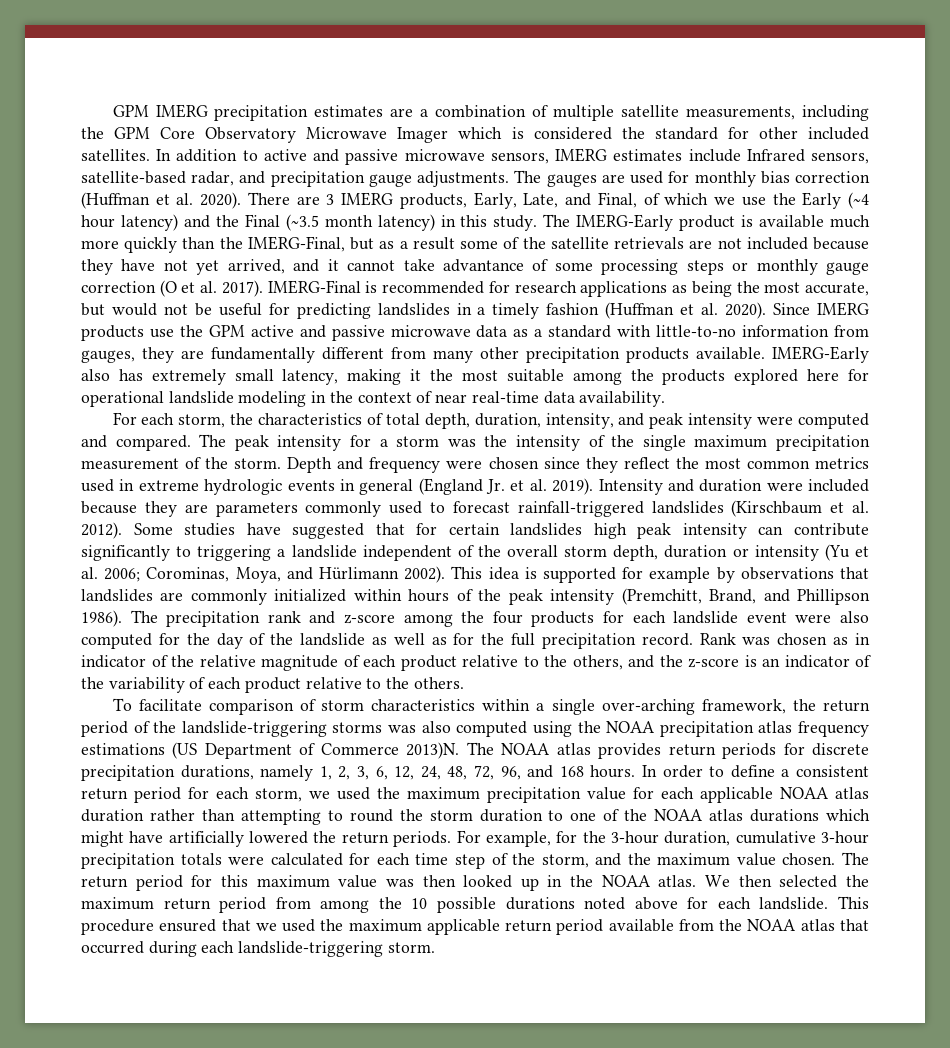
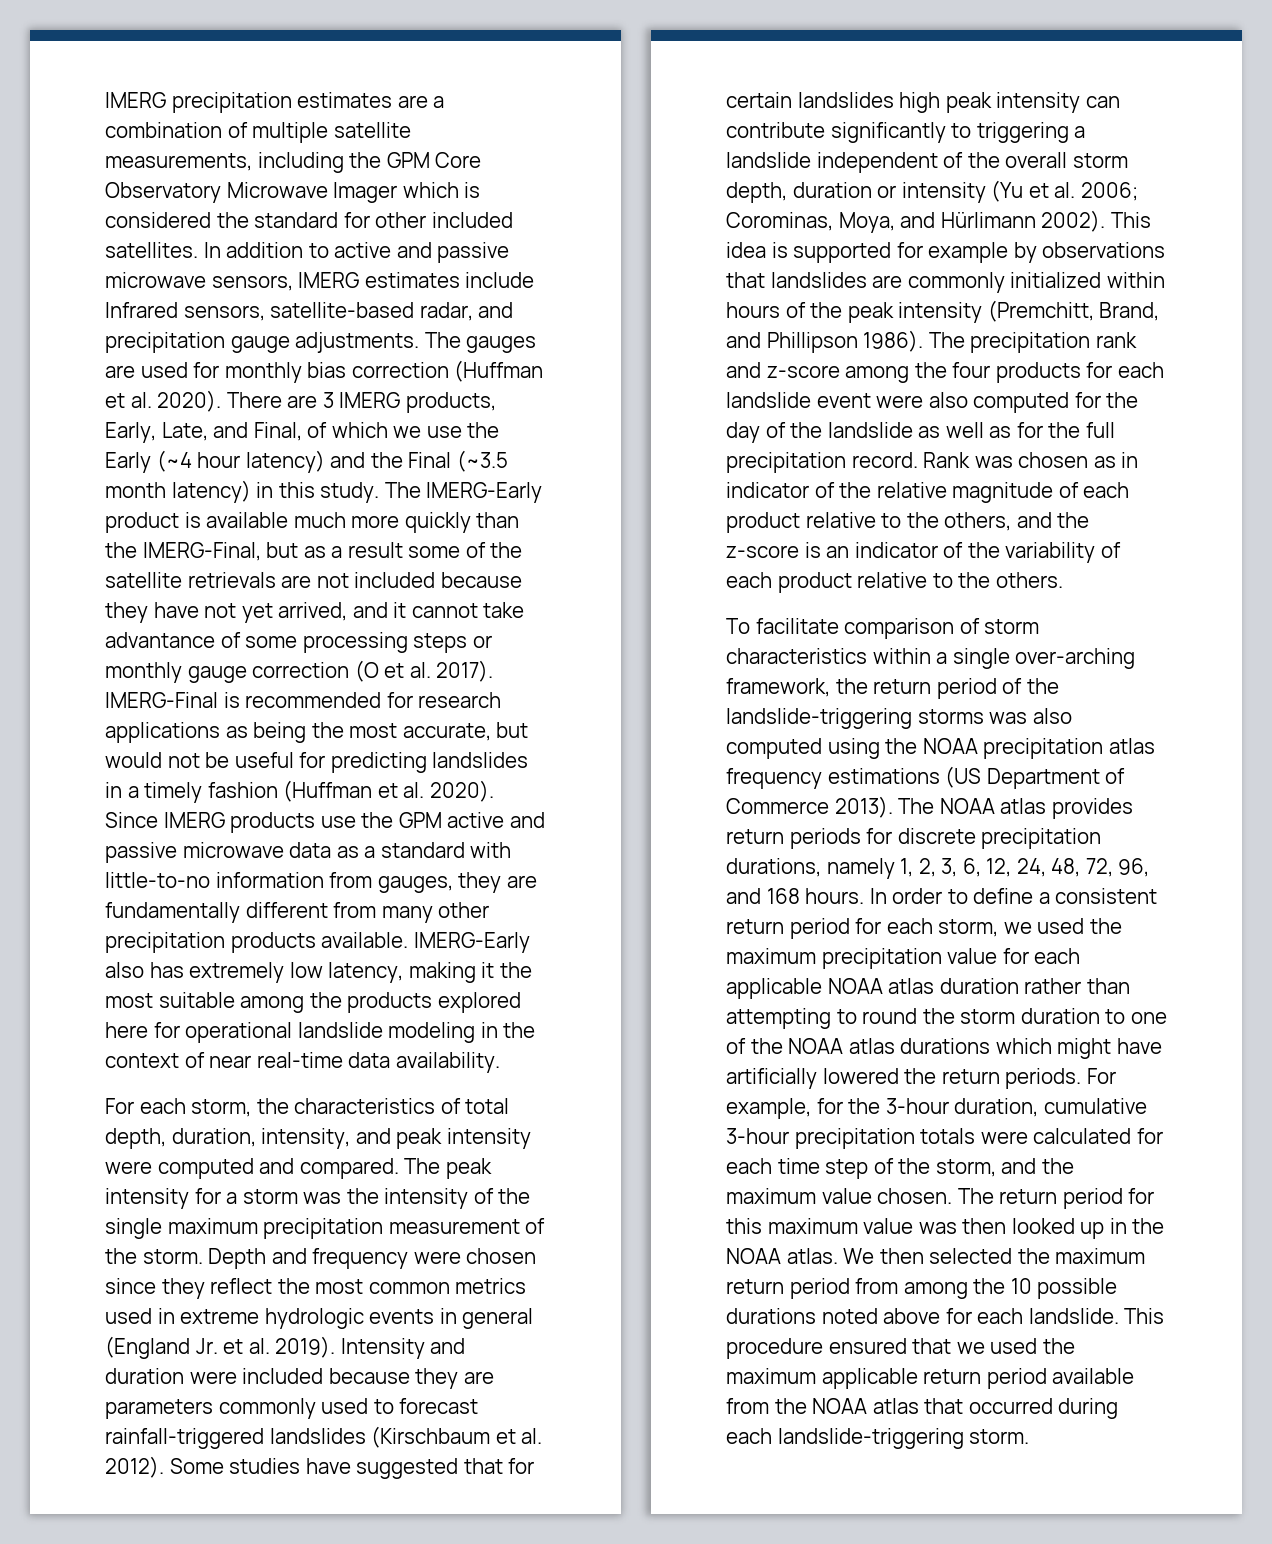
[112,105,149,117] GPM -> (105, 100) none
[234,369,274,381] small -> [289,962,323,978] low
[406,742,460,759] 2013)N. -> [834,796,893,818] 2013).

